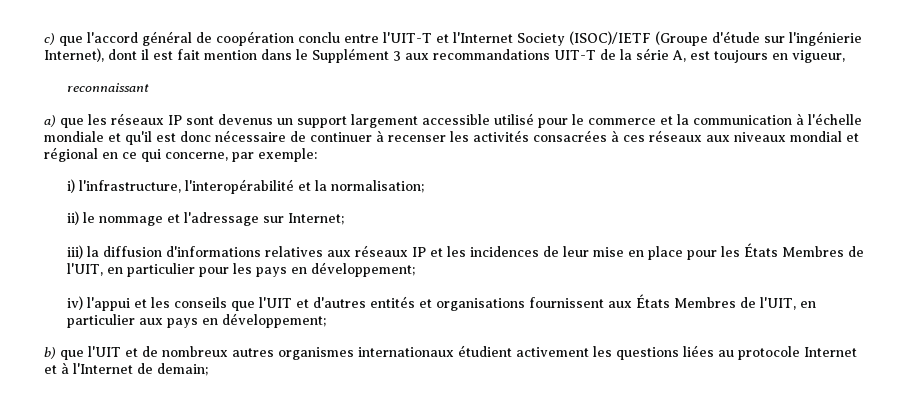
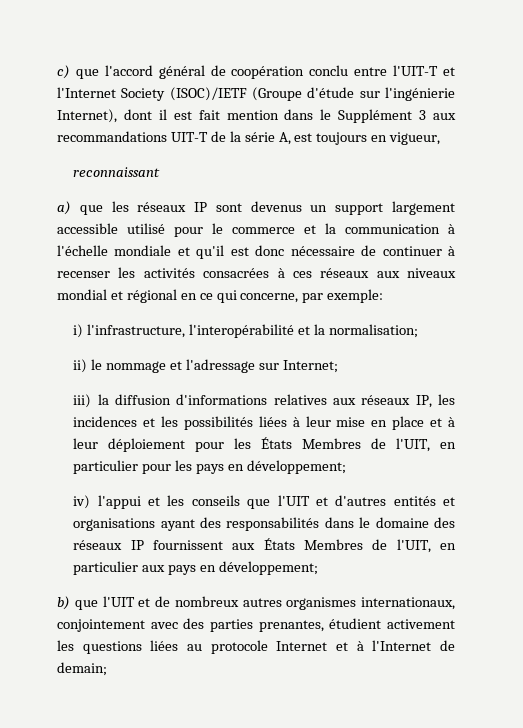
[412,246,684,260] IP et les incidences de leur mise en place -> [415,394,456,408] [73,416,455,430] [73,438,186,452] IP, les incidences et les possibilités liées à leur mise en place et à leur déploiement
(526, 304) none -> [160,517,456,531] [73,540,144,550] ayant des responsabilités dans le domaine des réseaux IP
[358,347,454,357] internationaux -> [361,597,455,610] [57,618,324,632] internationaux, conjointement avec des parties prenantes,

